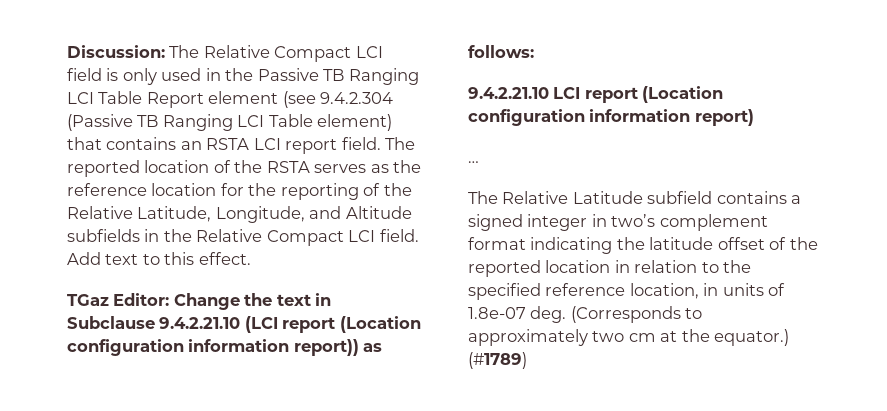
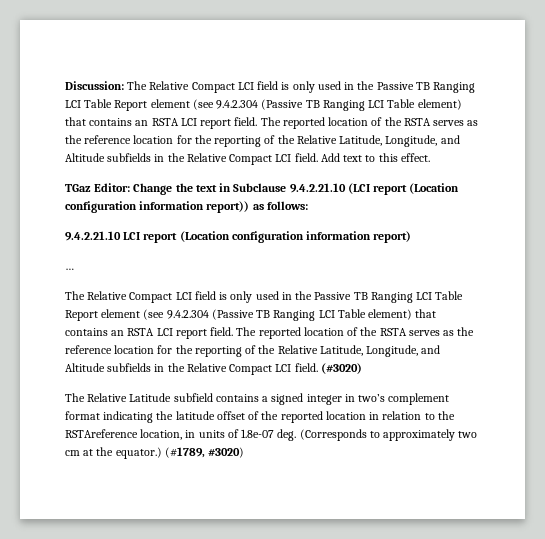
(479, 162) none -> [65,291,464,303] [65,309,437,321] [65,327,475,339] [65,345,441,357] [65,363,362,375] // The Relative Compact LCI field is only used in the Passive TB Ranging LCI Table Report element (see 9.4.2.304 (Passive TB Ranging LCI Table element) that contains an RSTA LCI report field. The reported location of the RSTA serves as the reference location for the reporting of the Relative Latitude, Longitude, and Altitude subfields in the Relative Compact LCI field. (#3020)
[468,283,626,300] specified reference -> [65,429,138,438] RSTAreference
[468,352,527,369] (#1789) -> [164,447,245,458] (#1789, #3020)

